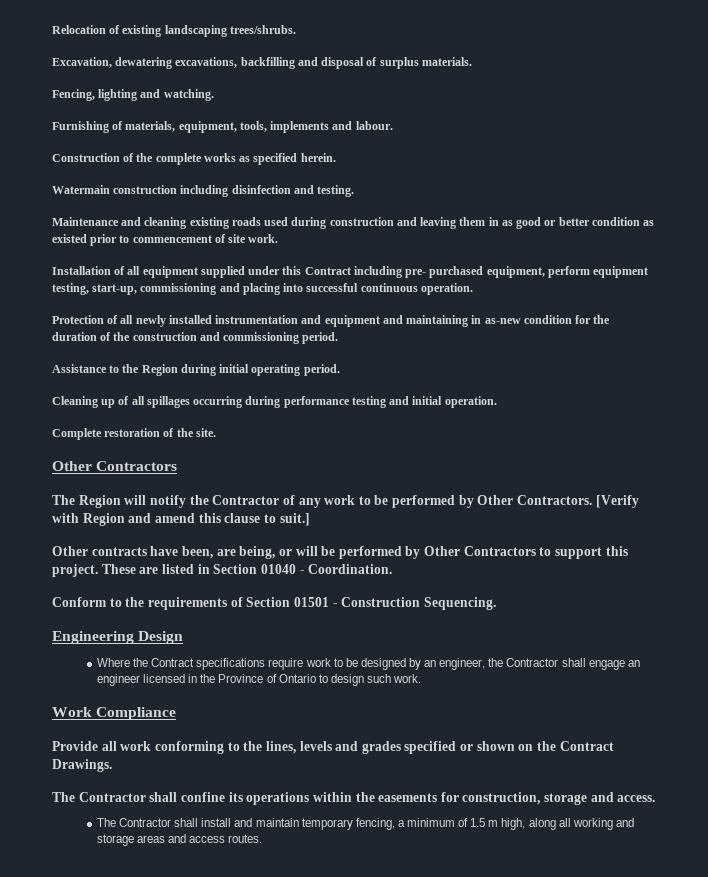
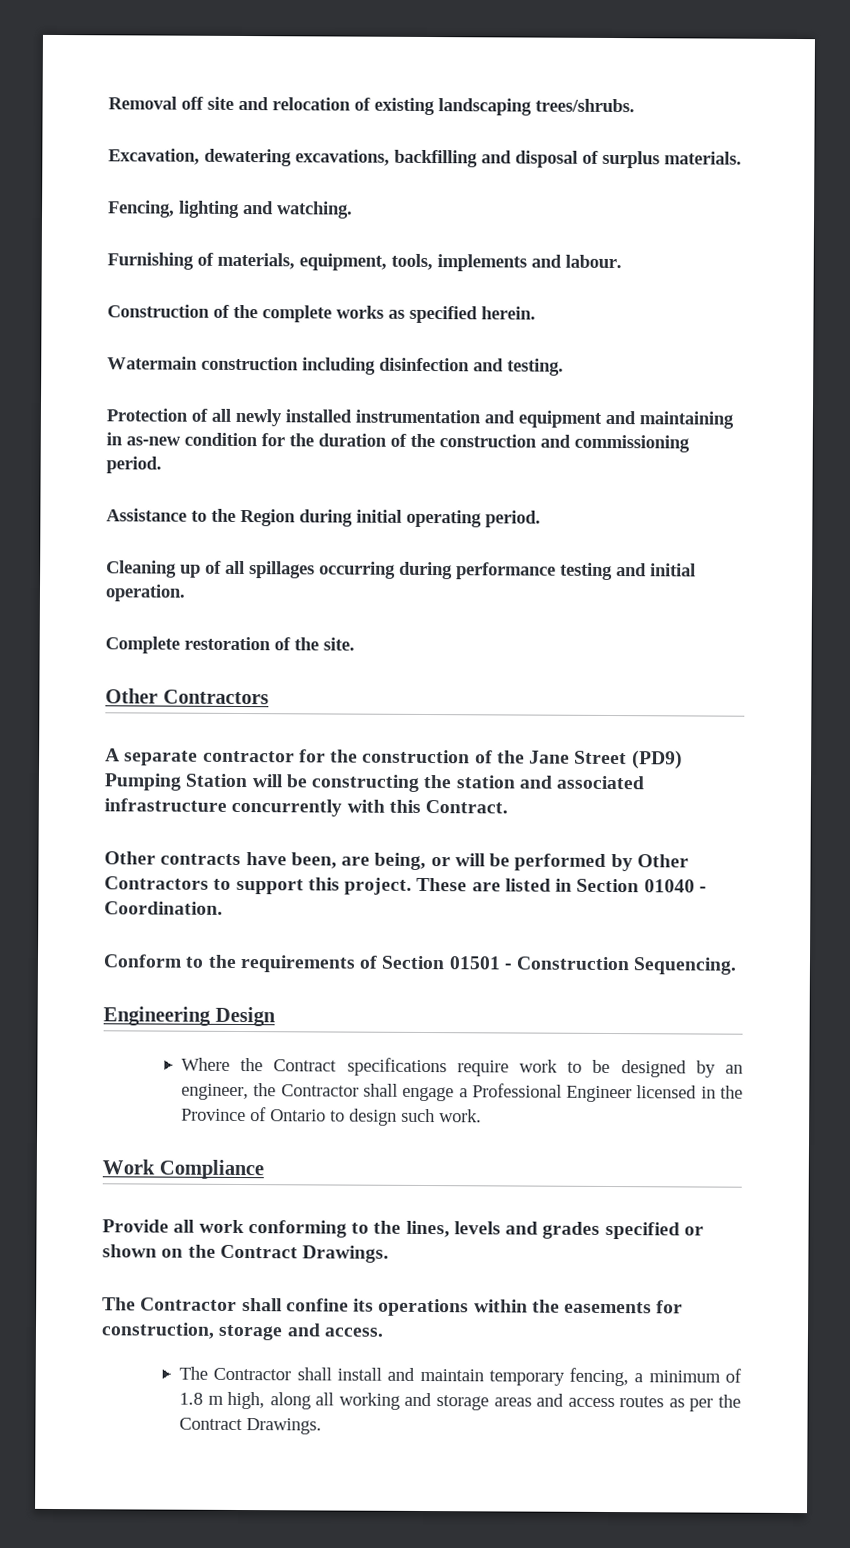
[52,25,106,34] Relocation -> [108,96,351,111] Removal off site and relocation
[52,217,655,229] [52,234,279,246] [52,266,649,278] [52,283,473,295] // Maintenance and cleaning existing roads used during construction and leaving them in as good or better condition as existed prior to commencement of site work. // Installation of all equipment supplied under this Contract including pre- purchased equipment, perform equipment testing, start-up, commissioning and placing into successful continuous operation. -> (564, 367) none
[52,495,639,508] [52,513,310,526] The Region will notify the Contractor of any work to be performed by Other Contractors. [Verify with Region and amend this clause to suit.] -> [105,748,683,770] [104,773,645,792] [104,798,509,817] A separate contractor for the construction of the Jane Street (PD9) Pumping Station will be constructing the station and associated infrastructure concurrently with this Contract.
[627,660,640,667] [97,674,141,686] an engineer -> [458,1083,633,1103] a Professional Engineer
[470,818,486,827] 1.5 -> [179,1392,204,1405] 1.8
[228,834,263,843] routes. -> [619,1394,741,1412] [179,1417,323,1435] routes as per the Contract Drawings.

